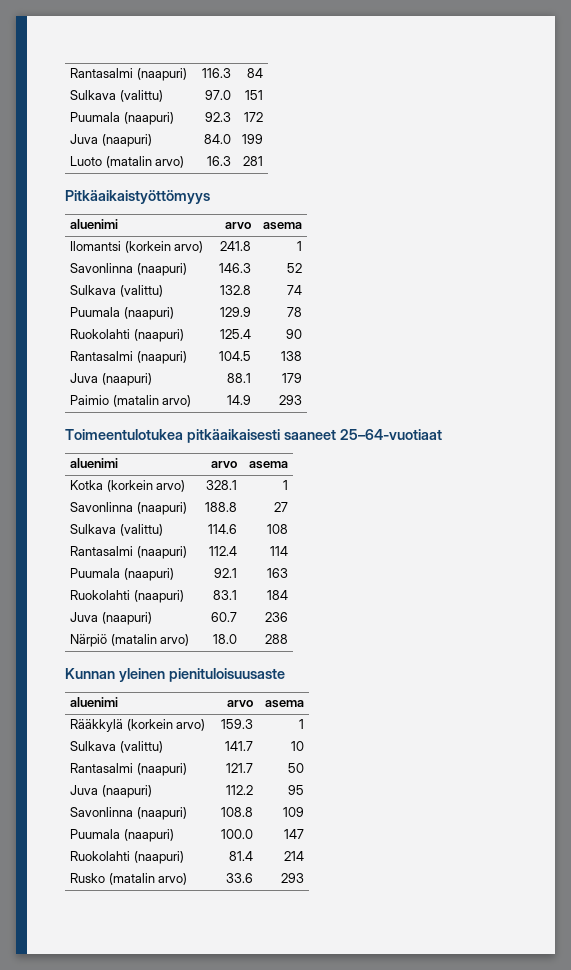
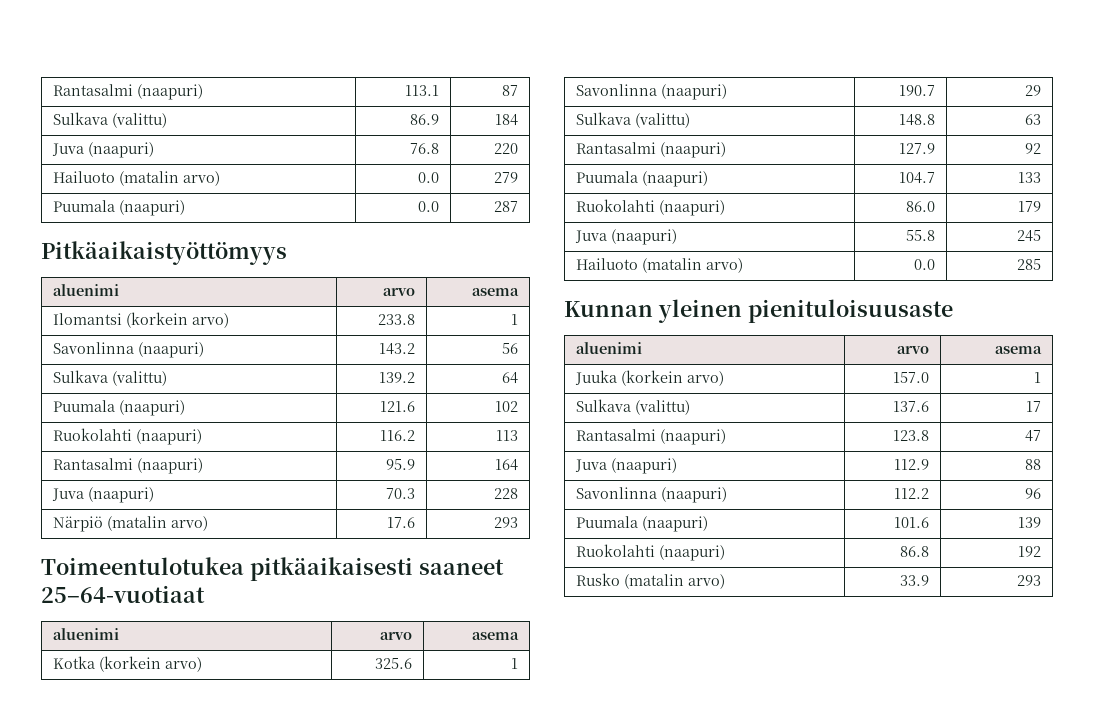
[70,68,187,81] [201,68,231,78] [246,68,263,78] [70,90,163,102] [204,90,231,100] [244,90,263,100] [70,112,174,125] [204,112,231,122] [243,112,263,122] [70,134,152,147] [203,134,231,144] [241,134,263,144] [70,156,185,168] [206,156,231,166] [242,156,263,166] Rantasalmi (naapuri) | 116.3 | 84 // Sulkava (valittu) | 97.0 | 151 // Puumala (naapuri) | 92.3 | 172 // Juva (naapuri) | 84.0 | 199 // Luoto (matalin arvo) | 16.3 | 281 -> [52,84,203,100] [405,85,440,96] [502,85,519,96] [52,112,167,128] [410,114,440,125] [495,114,519,126] [51,142,154,158] [410,143,440,154] [494,143,519,154] [52,171,220,186] [418,172,440,183] [494,172,519,183] [52,200,185,216] [418,201,440,212] [494,201,519,212] Rantasalmi (naapuri) | 113.1 | 87 // Sulkava (valittu) | 86.9 | 184 // Juva (naapuri) | 76.8 | 220 // Hailuoto (matalin arvo) | 0.0 | 279 // Puumala (naapuri) | 0.0 | 287
[219,241,251,251] [296,241,302,251] [70,263,187,276] [218,263,251,273] [286,263,302,273] [70,285,163,297] [219,285,251,295] [286,285,302,295] [70,307,174,320] [219,307,251,317] [286,307,302,317] [70,329,184,342] [219,329,251,339] [285,329,302,339] [70,351,187,364] [218,351,251,361] [280,351,302,361] [70,373,152,386] [226,373,251,383] [281,373,302,383] [70,395,192,407] [226,395,251,405] 241.8 | 1 // Savonlinna (naapuri) | 146.3 | 52 // Sulkava (valittu) | 132.8 | 74 // Puumala (naapuri) | 129.9 | 78 // Ruokolahti (naapuri) | 125.4 | 90 // Rantasalmi (naapuri) | 104.5 | 138 // Juva (naapuri) | 88.1 | 179 // Paimio (matalin arvo) | 14.9 -> [378,314,416,325] [511,314,519,325] [52,342,204,358] [379,343,416,355] [502,343,519,354] [52,370,167,386] [379,372,416,383] [502,372,519,384] [52,400,185,416] [380,401,416,412] [495,401,519,412] [52,428,202,445] [380,430,416,441] [496,430,519,441] [52,458,203,474] [386,459,416,470] [495,459,519,471] [51,487,154,503] [386,488,416,499] [494,488,519,499] [52,516,208,532] [387,517,416,528] 233.8 | 1 // Savonlinna (naapuri) | 143.2 | 56 // Sulkava (valittu) | 139.2 | 64 // Puumala (naapuri) | 121.6 | 102 // Ruokolahti (naapuri) | 116.2 | 113 // Rantasalmi (naapuri) | 95.9 | 164 // Juva (naapuri) | 70.3 | 228 // Närpiö (matalin arvo) | 17.6
[205,480,237,490] [282,480,288,490] [70,502,187,515] [204,502,237,512] [273,502,288,512] [70,524,163,536] [207,524,237,534] [266,524,288,534] [70,546,187,559] [208,546,237,556] [269,546,288,556] [70,568,174,581] [213,568,237,578] [266,568,288,578] [70,590,184,603] [212,590,237,600] [266,590,288,600] [70,612,152,625] [210,612,237,622] [264,612,288,622] [70,634,190,647] [212,634,237,644] [264,634,288,644] 328.1 | 1 // Savonlinna (naapuri) | 188.8 | 27 // Sulkava (valittu) | 114.6 | 108 // Rantasalmi (naapuri) | 112.4 | 114 // Puumala (naapuri) | 92.1 | 163 // Ruokolahti (naapuri) | 83.1 | 184 // Juva (naapuri) | 60.7 | 236 // Närpiö (matalin arvo) | 18.0 | 288 -> [375,658,413,669] [511,658,519,669] [575,84,727,100] [899,85,936,96] [1025,85,1042,96] [575,112,690,128] [899,114,936,126] [1025,114,1042,125] [575,142,726,158] [899,143,936,154] [1025,143,1042,154] [575,171,708,187] [899,172,936,184] [1018,172,1042,183] [575,199,725,216] [906,201,936,212] [1018,201,1042,212] [574,229,677,245] [906,230,936,241] [1017,230,1042,242] [575,258,743,273] [914,259,936,270] [1017,259,1042,270] 325.6 | 1 // Savonlinna (naapuri) | 190.7 | 29 // Sulkava (valittu) | 148.8 | 63 // Rantasalmi (naapuri) | 127.9 | 92 // Puumala (naapuri) | 104.7 | 133 // Ruokolahti (naapuri) | 86.0 | 179 // Juva (naapuri) | 55.8 | 245 // Hailuoto (matalin arvo) | 0.0 | 285
[70,719,206,732] [220,719,253,729] Rääkkylä (korkein arvo) | 159.3 -> [574,370,724,386] [893,372,930,383] Juuka (korkein arvo) | 157.0
[224,741,253,751] [290,741,304,751] [70,763,187,776] [225,763,253,773] [287,763,304,773] [70,785,152,798] [225,785,253,795] [287,785,304,795] [70,807,187,820] [220,807,253,817] [282,807,304,817] [70,829,174,842] [220,829,253,839] [283,829,304,839] [70,851,184,864] [228,851,253,861] [283,851,304,861] 141.7 | 10 // Rantasalmi (naapuri) | 121.7 | 50 // Juva (naapuri) | 112.2 | 95 // Savonlinna (naapuri) | 108.8 | 109 // Puumala (naapuri) | 100.0 | 147 // Ruokolahti (naapuri) | 81.4 | 214 -> [893,401,930,412] [1026,401,1042,412] [575,429,726,445] [893,430,930,441] [1025,430,1042,442] [574,458,677,474] [894,459,930,470] [1025,459,1042,470] [575,487,727,503] [894,488,930,499] [1025,488,1042,499] [575,516,708,532] [894,517,930,528] [1018,517,1042,528] [575,544,725,561] [900,546,930,557] [1018,546,1042,557] 137.6 | 17 // Rantasalmi (naapuri) | 123.8 | 47 // Juva (naapuri) | 112.9 | 88 // Savonlinna (naapuri) | 112.2 | 96 // Puumala (naapuri) | 101.6 | 139 // Ruokolahti (naapuri) | 86.8 | 192
[225,873,253,883] 33.6 -> [900,575,930,586] 33.9

